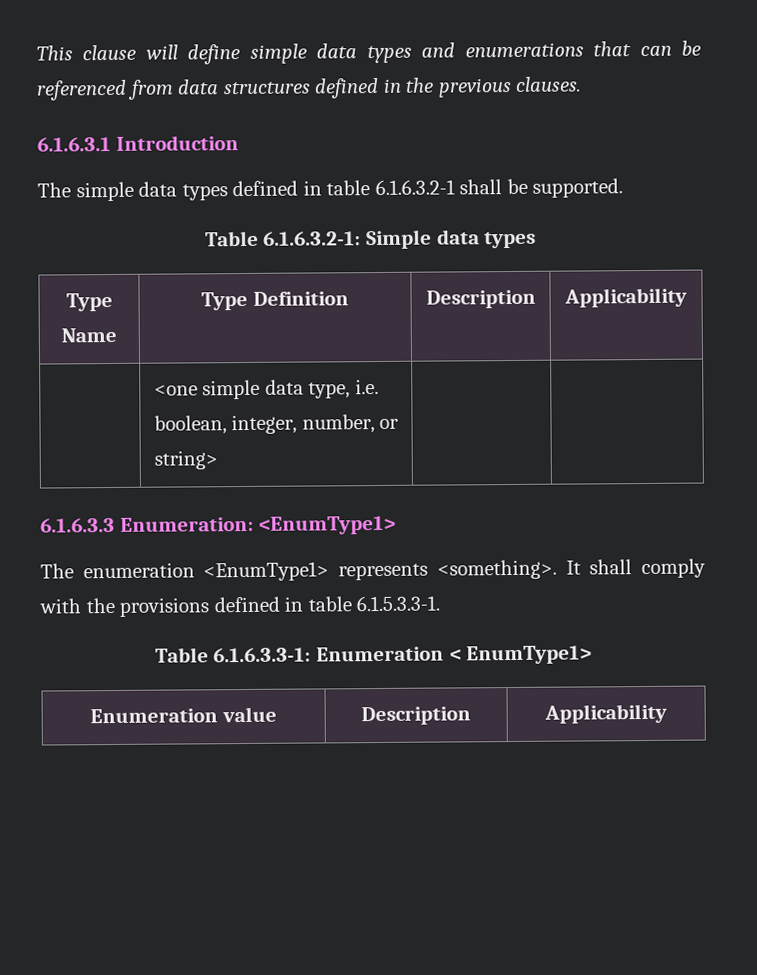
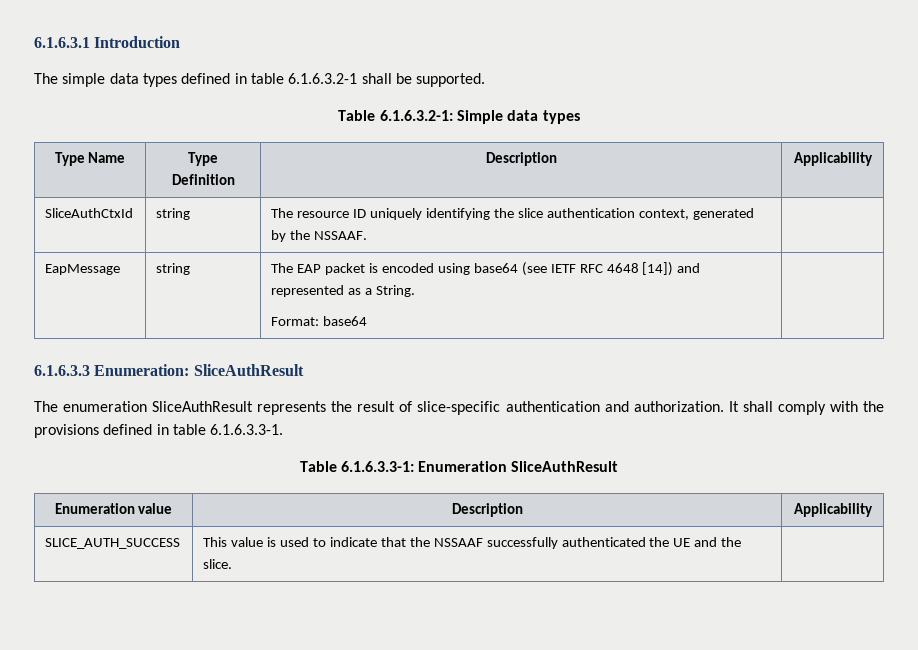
[36,40,702,65] [36,76,583,101] This clause will define simple data types and enumerations that can be referenced from data structures defined in the previous clauses. // -> (34, 42) none
[153,378,379,400] [153,414,400,435] [153,450,218,470] | <one simple data type, i.e. boolean, integer, number, or string> | -> [45,208,134,218] [156,208,191,220] [271,208,754,220] [271,230,368,242] [45,264,121,275] [156,263,191,275] [271,262,701,276] [271,285,416,297] [271,316,368,326] SliceAuthCtxId | string | The resource ID uniquely identifying the slice authentication context, generated by the NSSAAF. | // EapMessage | string | The EAP packet is encoded using base64 (see IETF RFC 4648 [14]) and represented as a String. // Format: base64
[258,515,397,535] <EnumType1> -> [193,364,304,376] SliceAuthResult
[203,559,557,582] <EnumType1> represents <something>. -> [152,401,724,415] SliceAuthResult represents the result of slice-specific authentication and authorization.
[356,595,441,612] 6.1.5.3.3-1. -> [210,424,284,435] 6.1.6.3.3-1.
[448,645,593,665] < EnumType1> -> [511,461,619,472] SliceAuthResult
(667, 713) none -> [45,538,181,549] [203,537,742,549] [203,559,233,569] // SLICE_AUTH_SUCCESS | This value is used to indicate that the NSSAAF successfully authenticated the UE and the slice. |

